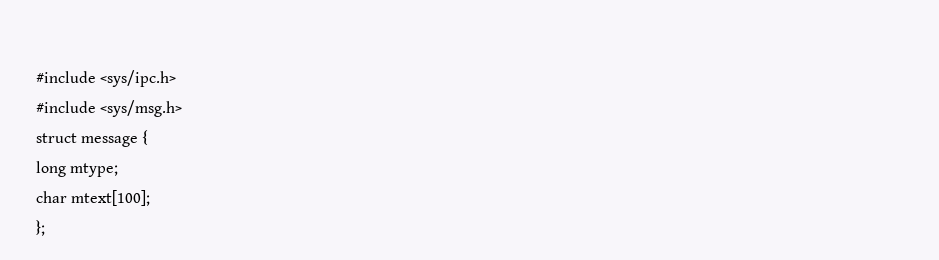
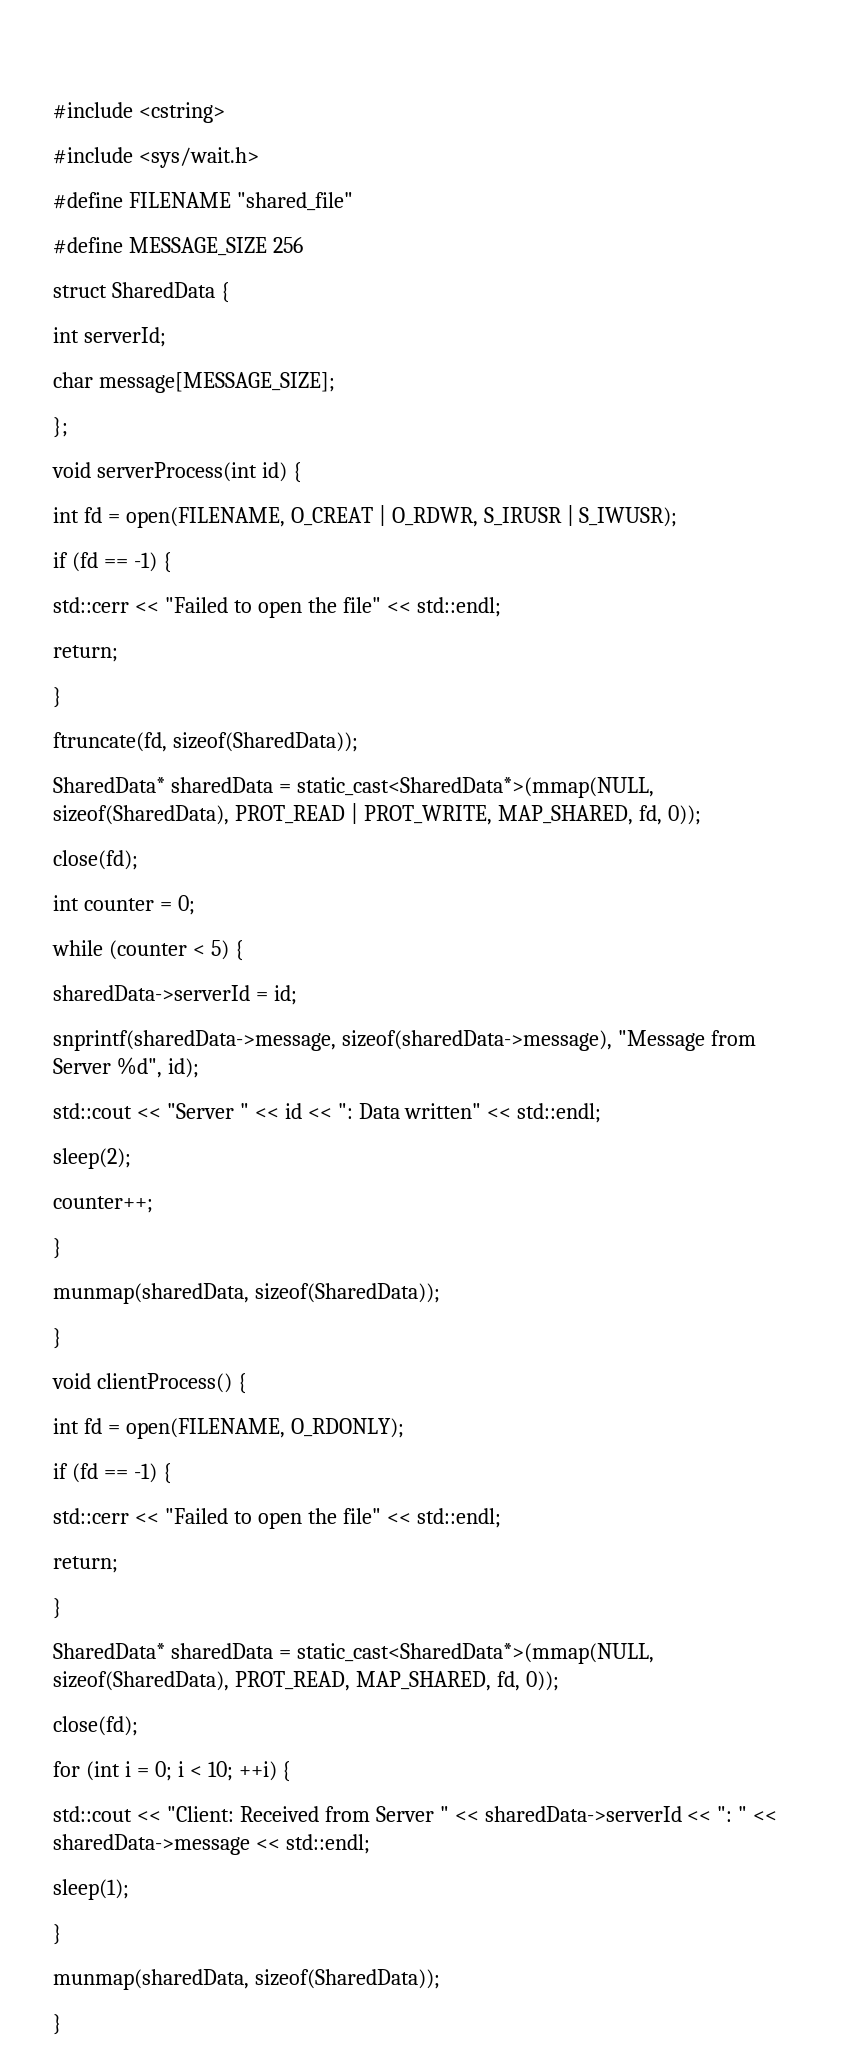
[36,70,177,87] [36,100,183,117] #include <sys/ipc.h> // #include <sys/msg.h> -> [53,102,225,123] [53,147,259,168] [53,192,353,211] [53,237,303,256] #include <cstring> // #include <sys/wait.h> // #define FILENAME "shared_file" // #define MESSAGE_SIZE 256
[81,130,149,147] [36,161,119,177] message { // long mtype; -> [111,282,230,303] [53,327,166,347] SharedData { // int serverId;
[71,190,151,206] mtext[100]; -> [98,372,335,393] message[MESSAGE_SIZE];
(45, 228) none -> [52,462,302,483] [53,505,678,528] [53,552,172,573] [53,597,501,618] [53,645,118,662] [53,687,62,708] [53,732,358,752] [53,777,654,798] [53,803,701,825] [53,850,138,870] [53,895,195,915] [52,940,244,961] [53,985,297,1005] [53,1030,756,1051] [53,1057,199,1078] [53,1103,602,1123] [53,1148,131,1169] [53,1196,153,1213] [53,1238,62,1259] [53,1283,440,1304] [53,1328,62,1349] [52,1373,247,1394] [53,1418,404,1439] [53,1463,172,1484] [53,1508,501,1529] [53,1556,118,1573] [53,1598,62,1619] [53,1643,654,1664] [53,1671,559,1691] [53,1716,138,1736] [53,1761,292,1782] [53,1806,778,1822] [53,1834,370,1855] [53,1879,129,1900] [53,1924,62,1945] [53,1969,440,1990] [53,2014,62,2035] // void serverProcess(int id) { // int fd = open(FILENAME, O_CREAT | O_RDWR, S_IRUSR | S_IWUSR); // if (fd == -1) { // std::cerr << "Failed to open the file" << std::endl; // return; // } // ftruncate(fd, sizeof(SharedData)); // SharedData* sharedData = static_cast<SharedData*>(mmap(NULL, sizeof(SharedData), PROT_READ | PROT_WRITE, MAP_SHARED, fd, 0)); // close(fd); // int counter = 0; // while (counter < 5) { // sharedData->serverId = id; // snprintf(sharedData->message, sizeof(sharedData->message), "Message from Server %d", id); // std::cout << "Server " << id << ": Data written" << std::endl; // sleep(2); // counter++; // } // munmap(sharedData, sizeof(SharedData)); // } // void clientProcess() { // int fd = open(FILENAME, O_RDONLY); // if (fd == -1) { // std::cerr << "Failed to open the file" << std::endl; // return; // } // SharedData* sharedData = static_cast<SharedData*>(mmap(NULL, sizeof(SharedData), PROT_READ, MAP_SHARED, fd, 0)); // close(fd); // for (int i = 0; i < 10; ++i) { // std::cout << "Client: Received from Server " << sharedData->serverId << ": " << sharedData->message << std::endl; // sleep(1); // } // munmap(sharedData, sizeof(SharedData)); // }

